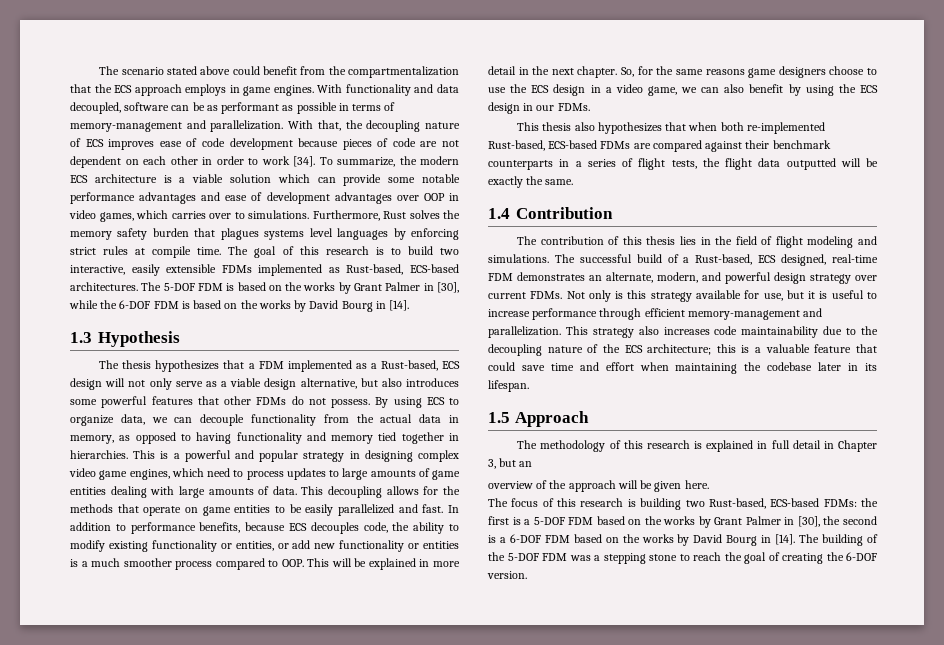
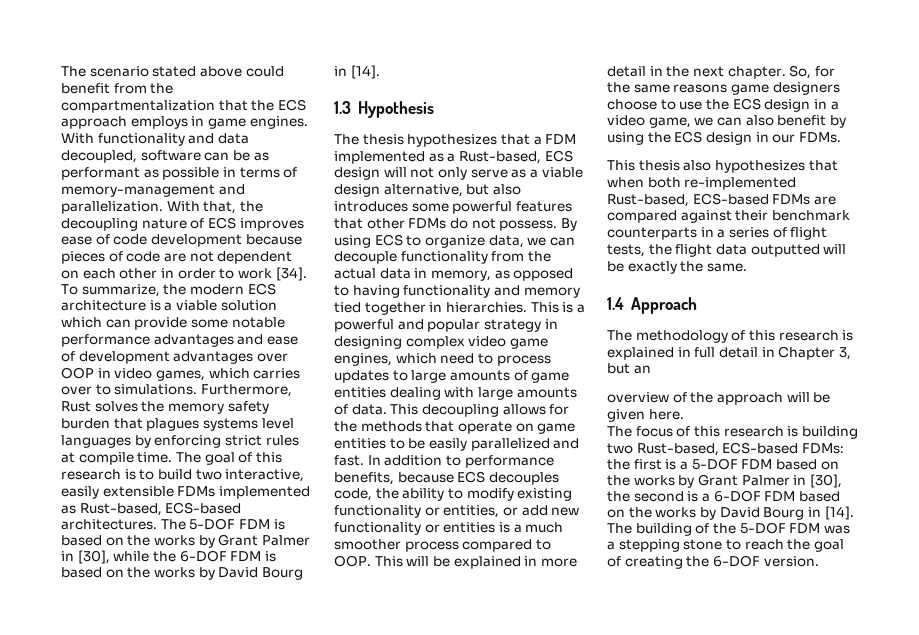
[516,207,613,219] [517,236,877,248] [488,254,878,266] [488,272,877,284] [488,290,877,302] [488,308,823,320] [488,326,878,338] [488,344,877,356] [488,362,878,374] [488,380,529,392] [488,412,510,423] Contribution // The contribution of this thesis lies in the field of flight modeling and simulations. The successful build of a Rust-based, ECS designed, real-time FDM demonstrates an alternate, modern, and powerful design strategy over current FDMs. Not only is this strategy available for use, but it is useful to increase performance through efficient memory-management and parallelization. This strategy also increases code maintainability due to the decoupling nature of the ECS architecture; this is a valuable feature that could save time and effort when maintaining the codebase later in its lifespan. // 1.5 -> (624, 303) none

